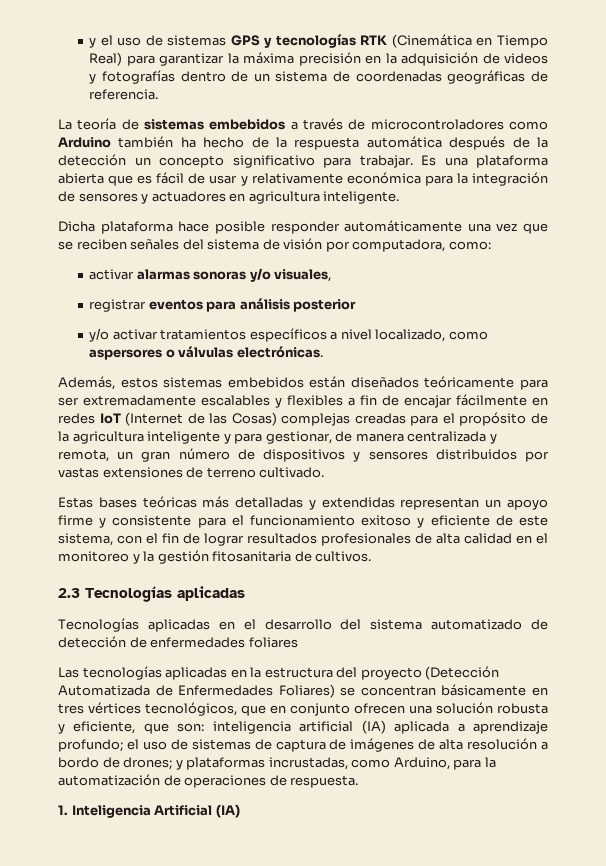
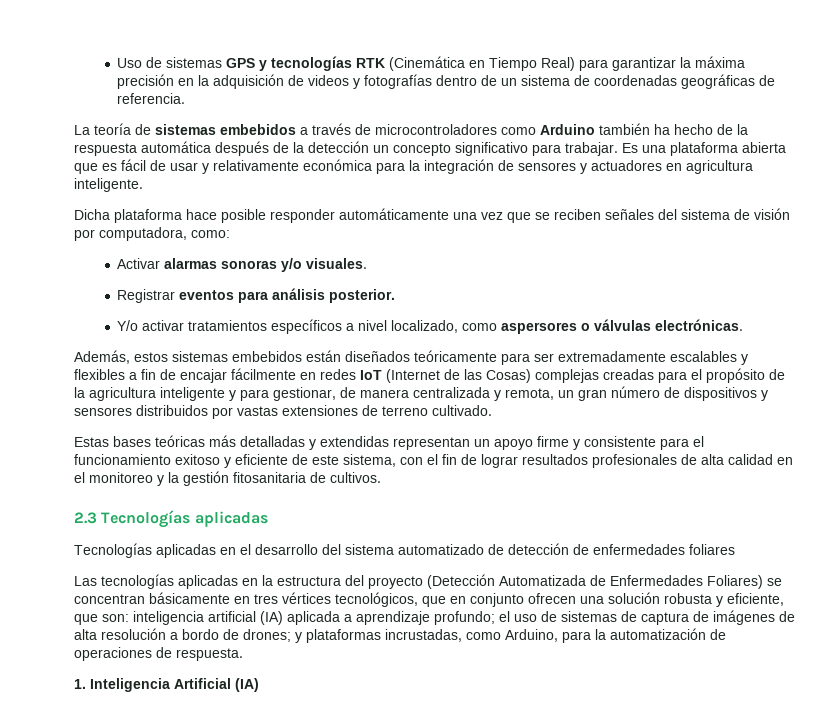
[89,35,142,48] y el uso -> [117,58,143,68] Uso
[89,269,135,280] activar -> [117,258,161,269] Activar
[274,269,332,282] [89,299,147,312] visuales, // registrar -> [306,258,368,269] [117,289,176,303] visuales. // Registrar
[293,299,357,312] [89,328,110,342] posterior // y/o -> [329,289,396,303] [117,320,139,331] posterior. // Y/o

